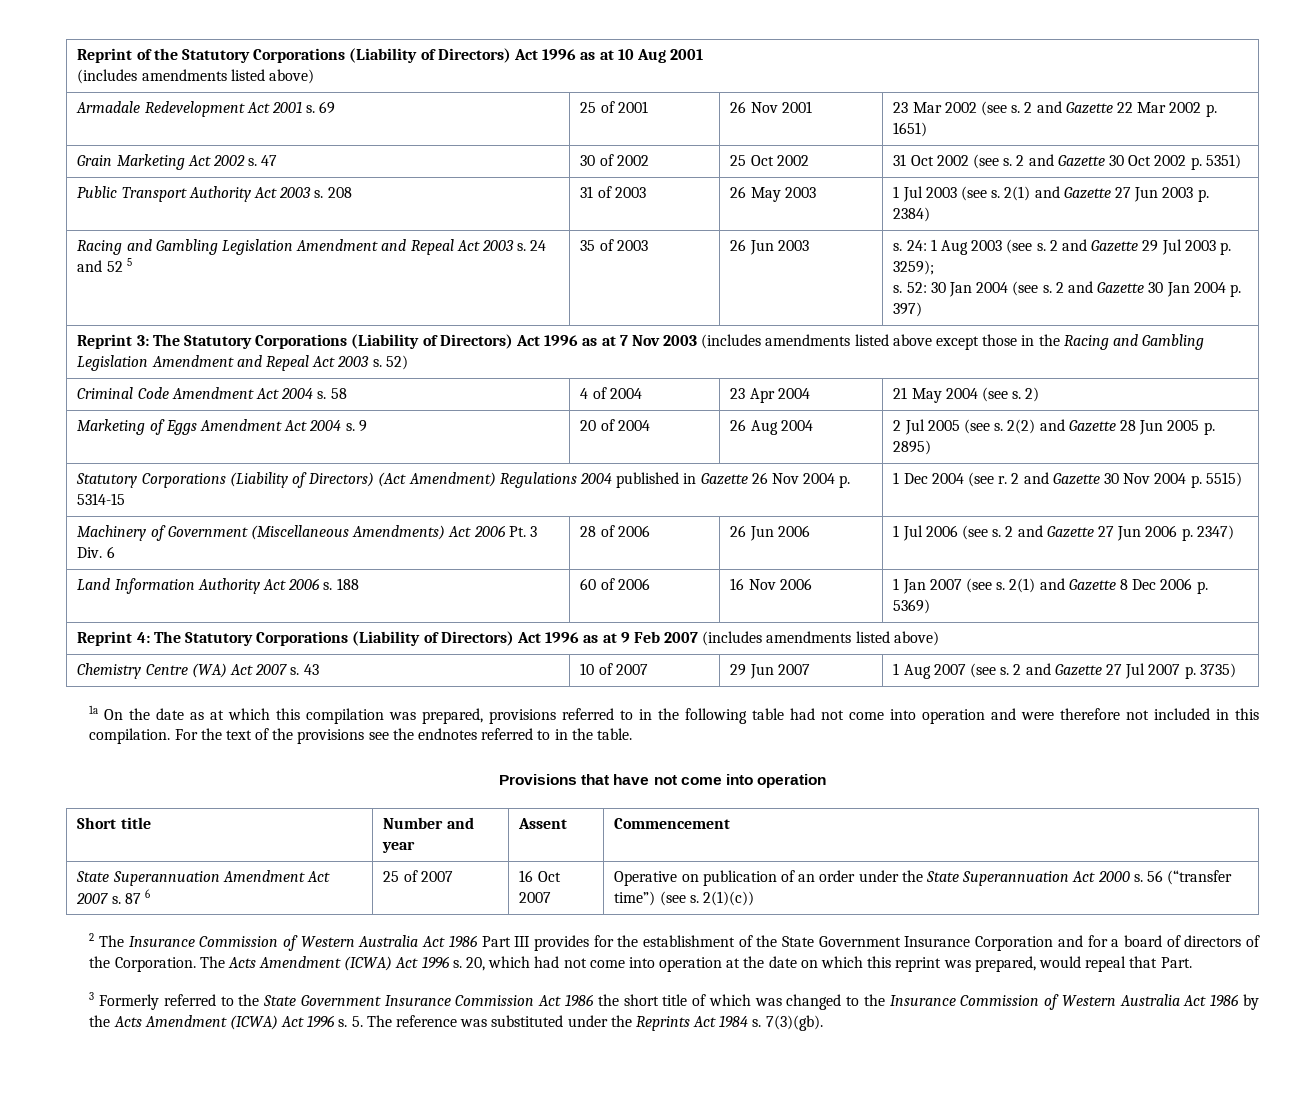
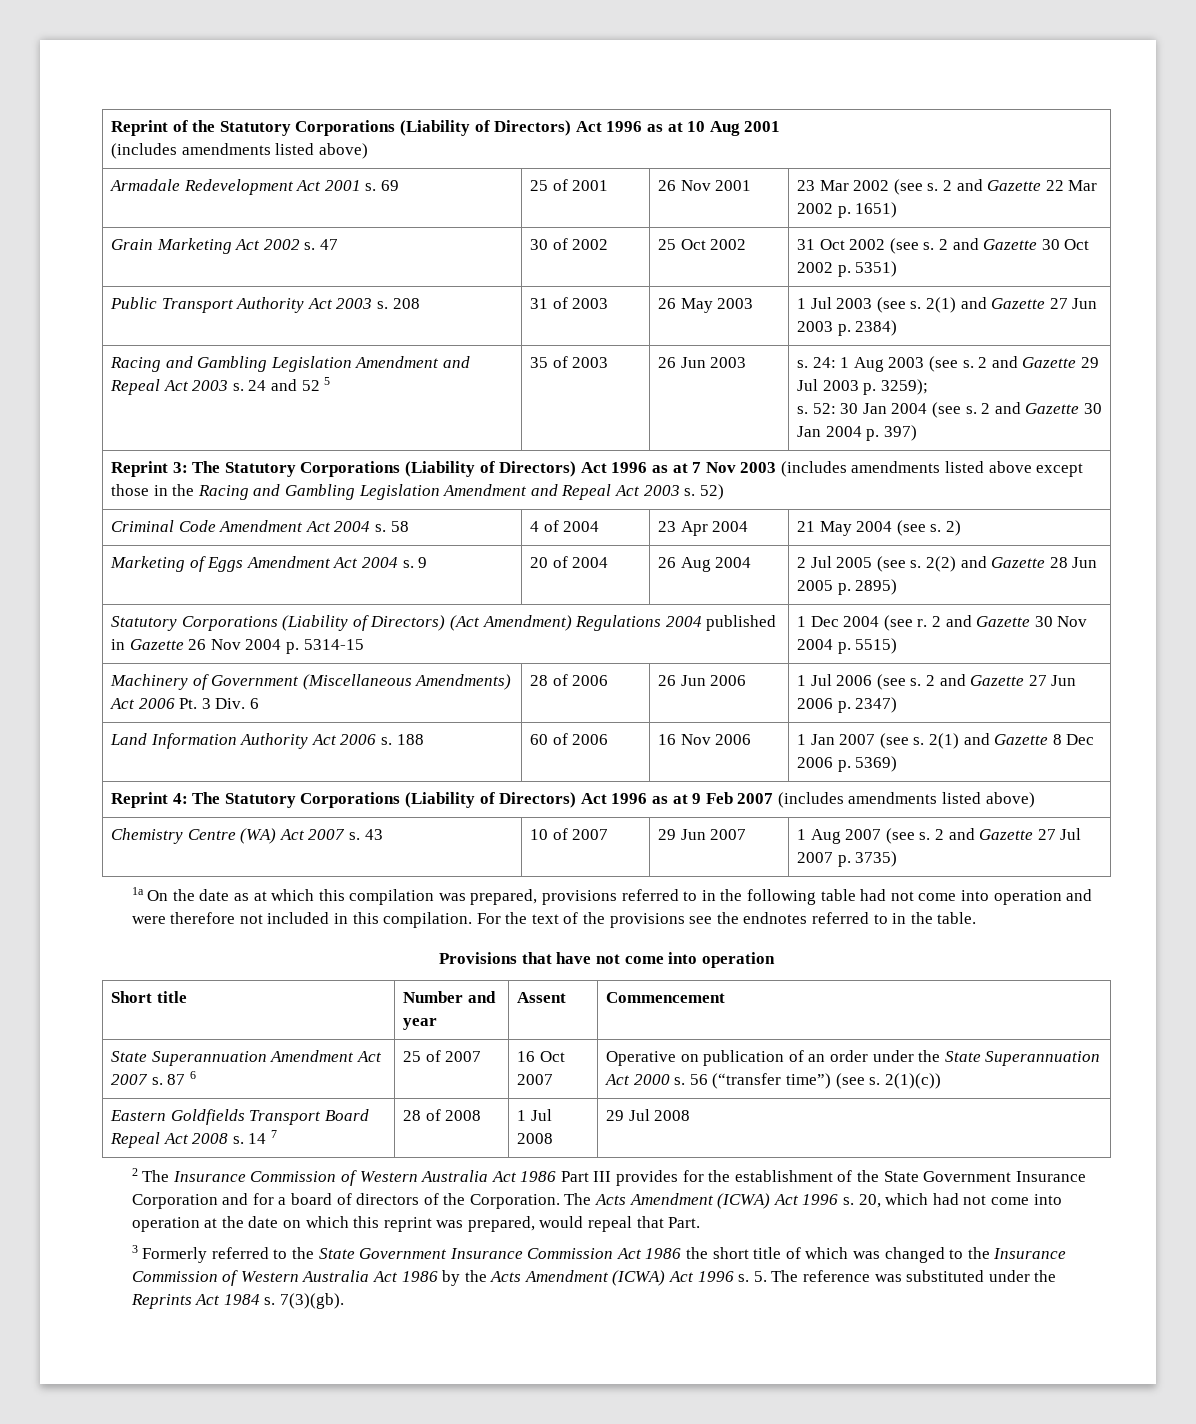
(755, 898) none -> [110,1109,369,1125] [110,1130,277,1148] [403,1109,482,1121] [517,1109,552,1121] [517,1133,554,1144] [606,1109,691,1121] // Eastern Goldfields Transport Board Repeal Act 2008 s. 14 7 | 28 of 2008 | 1 Jul 2008 | 29 Jul 2008

